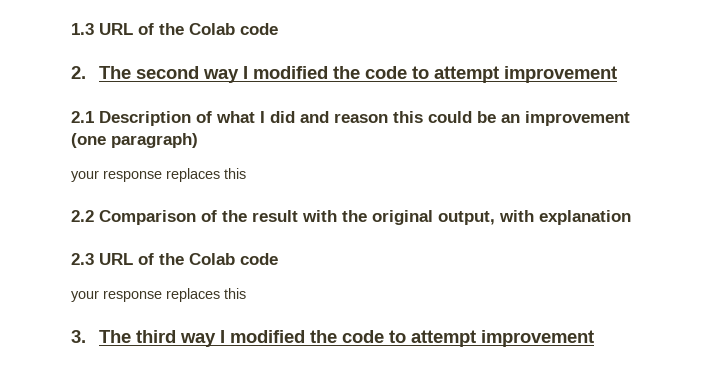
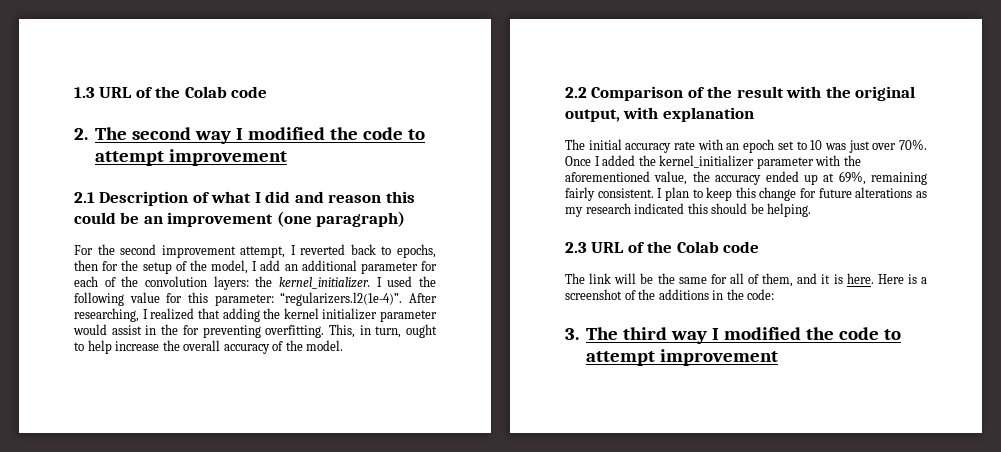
[71,168,246,182] your response replaces this -> [74,244,436,258] [74,260,437,274] [74,276,437,290] [74,292,437,306] [74,308,437,322] [73,324,437,338] [74,340,344,354] For the second improvement attempt, I reverted back to epochs, then for the setup of the model, I add an additional parameter for each of the convolution layers: the kernel_initializer. I used the following value for this parameter: “regularizers.l2(1e-4)”. After researching, I realized that adding the kernel initializer parameter would assist in the for preventing overfitting. This, in turn, ought to help increase the overall accuracy of the model.
(631, 217) none -> [565,139,927,153] [565,155,861,169] [565,171,927,185] [565,187,927,201] [565,203,812,217] // The initial accuracy rate with an epoch set to 10 was just over 70%. Once I added the kernel_initializer parameter with the aforementioned value, the accuracy ended up at 69%, remaining fairly consistent. I plan to keep this change for future alterations as my research indicated this should be helping.
[71,288,246,302] your response replaces this -> [565,273,927,287] [565,289,775,300] The link will be the same for all of them, and it is here. Here is a screenshot of the additions in the code:

